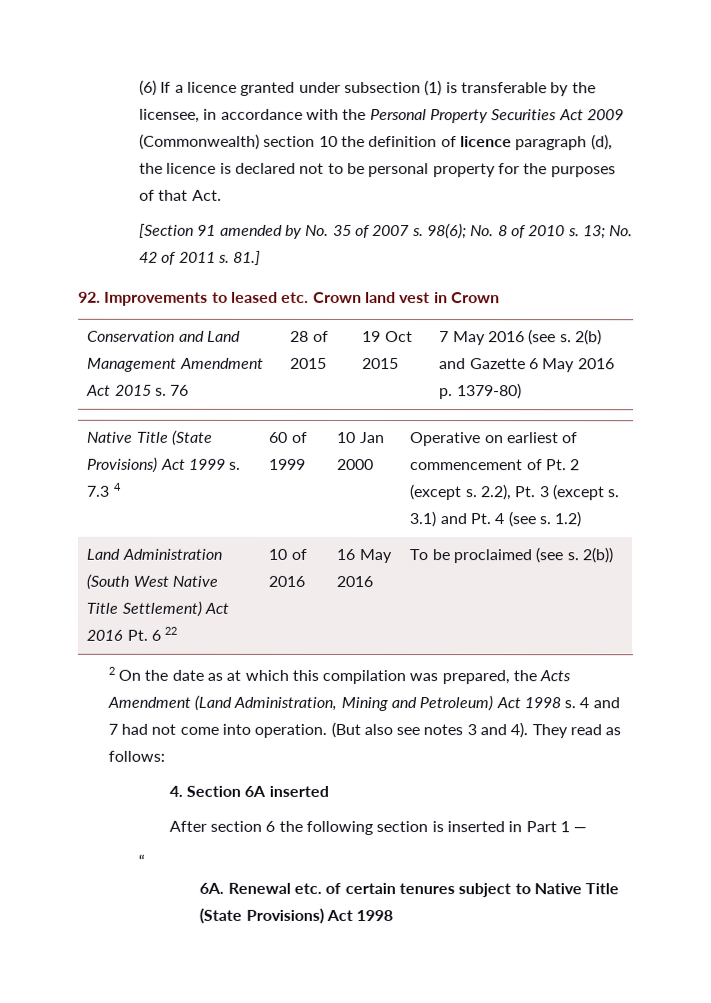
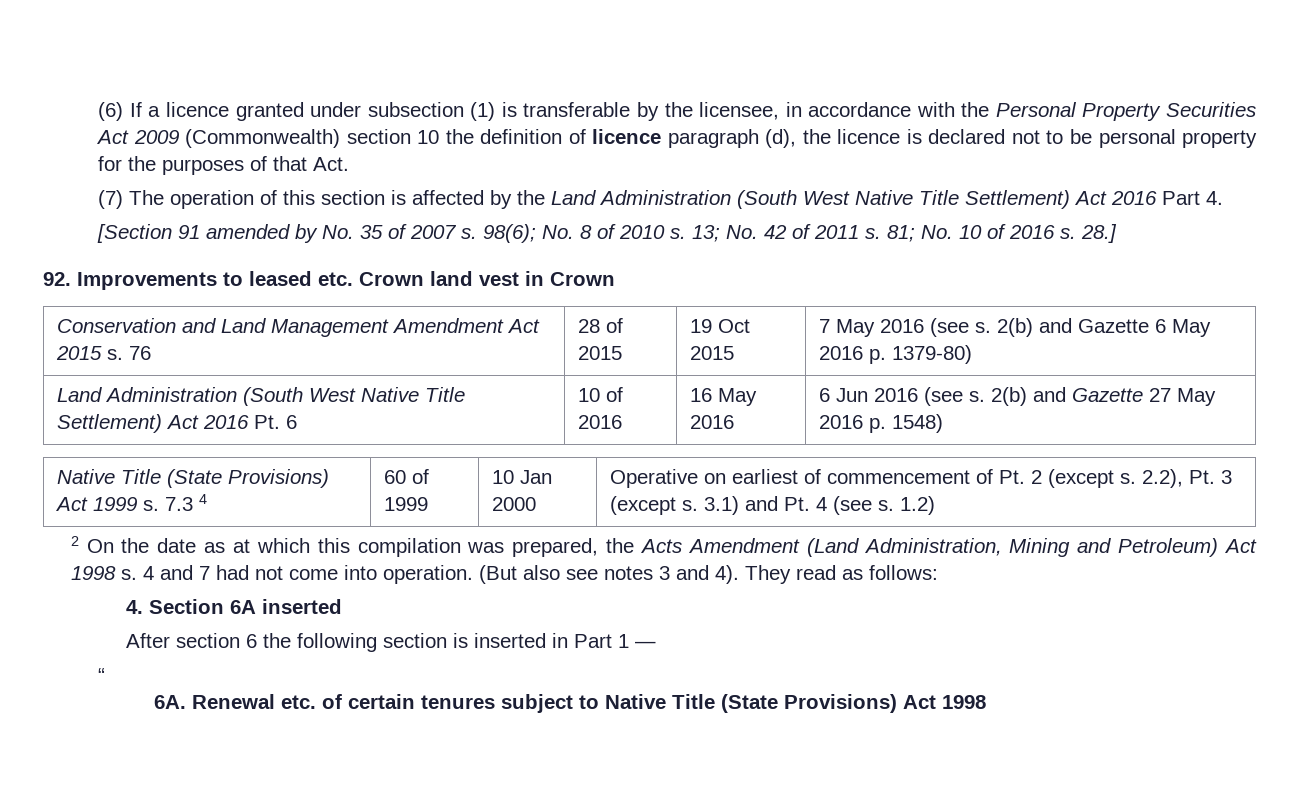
(222, 195) none -> [98,190,1224,209] // (7) The operation of this section is affected by the Land Administration (South West Native Title Settlement) Act 2016 Part 4.
[233,250,262,265] 81.] -> [887,224,1118,243] 81; No. 10 of 2016 s. 28.]
(522, 391) none -> [57,387,466,406] [57,414,298,433] [578,387,624,402] [578,415,623,429] [690,388,758,406] [690,415,735,429] [819,387,1217,406] [819,414,944,433] // Land Administration (South West Native Title Settlement) Act 2016 Pt. 6 | 10 of 2016 | 16 May 2016 | 6 Jun 2016 (see s. 2(b) and Gazette 27 May 2016 p. 1548)
[86,548,222,560] [86,573,219,590] [86,600,230,617] [86,626,178,641] [268,548,307,560] [268,575,306,587] [336,548,392,564] [336,575,374,588] [409,547,613,564] // Land Administration (South West Native Title Settlement) Act 2016 Pt. 6 22 | 10 of 2016 | 16 May 2016 | To be proclaimed (see s. 2(b)) -> (936, 505) none

